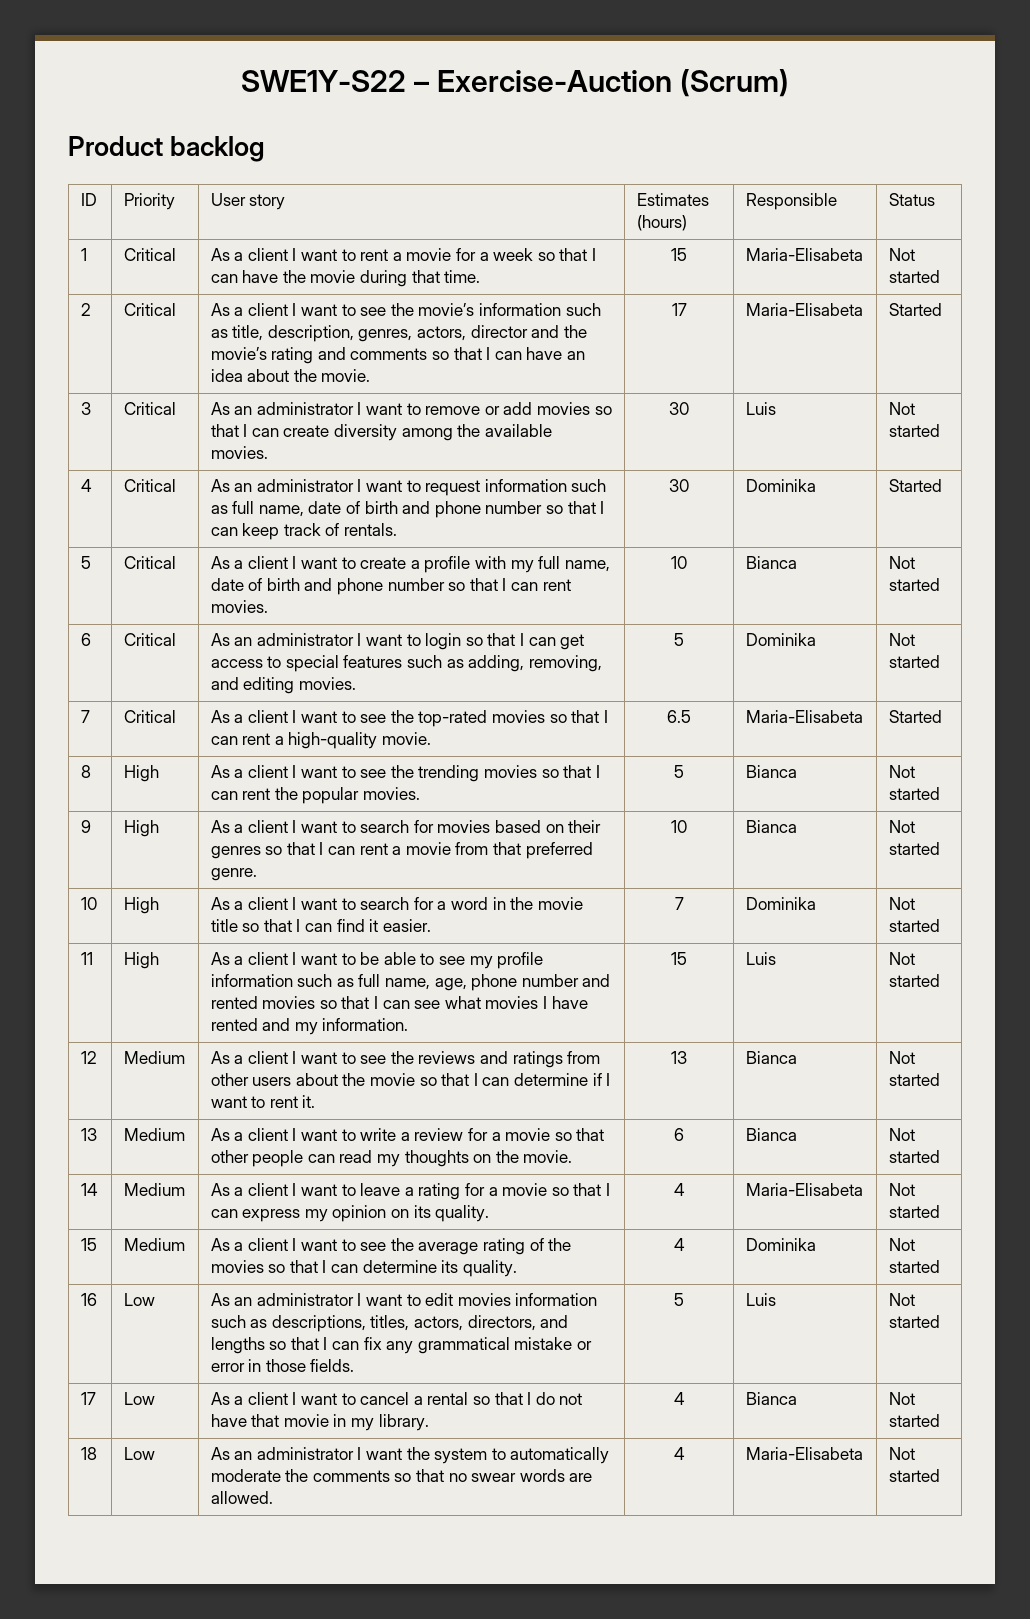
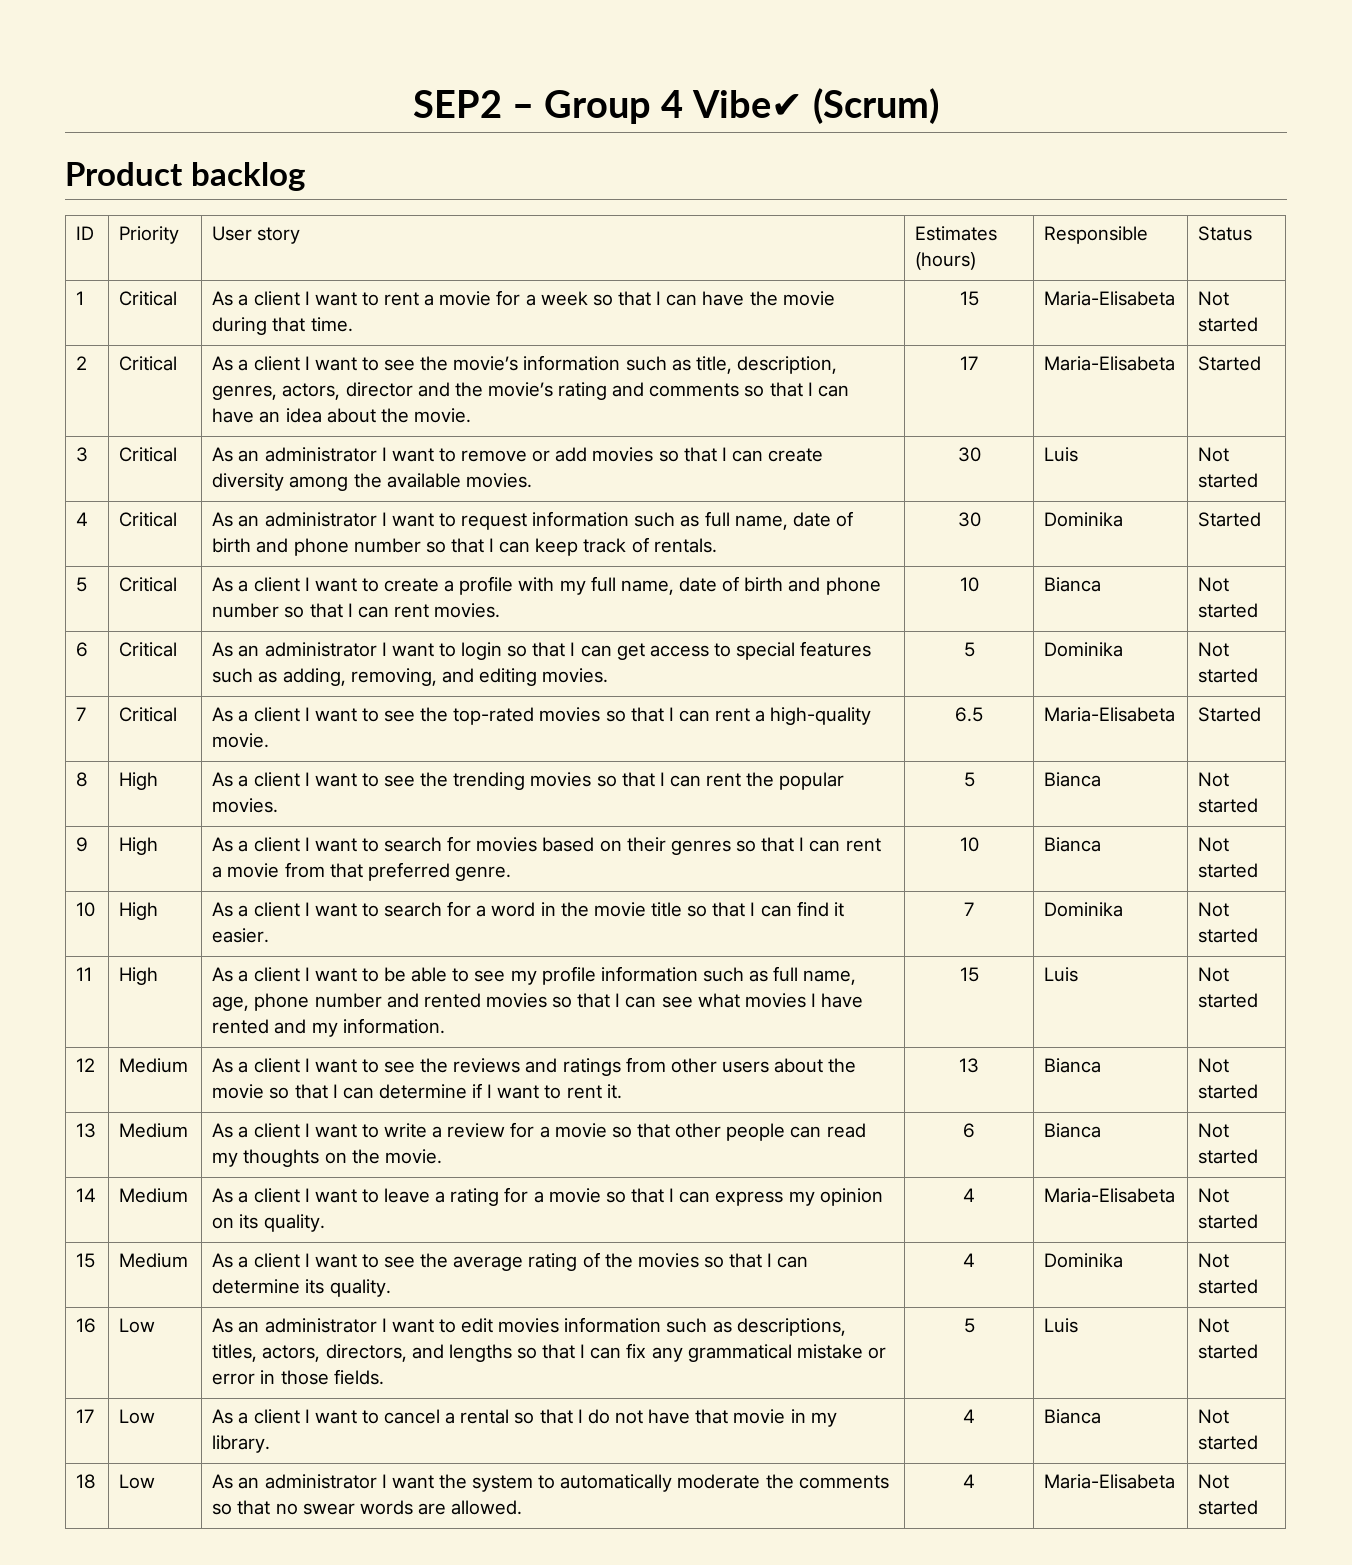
[240,70,673,92] SWE1Y-S22 – Exercise-Auction -> [412,90,804,124] SEP2 – Group 4 Vibe✔

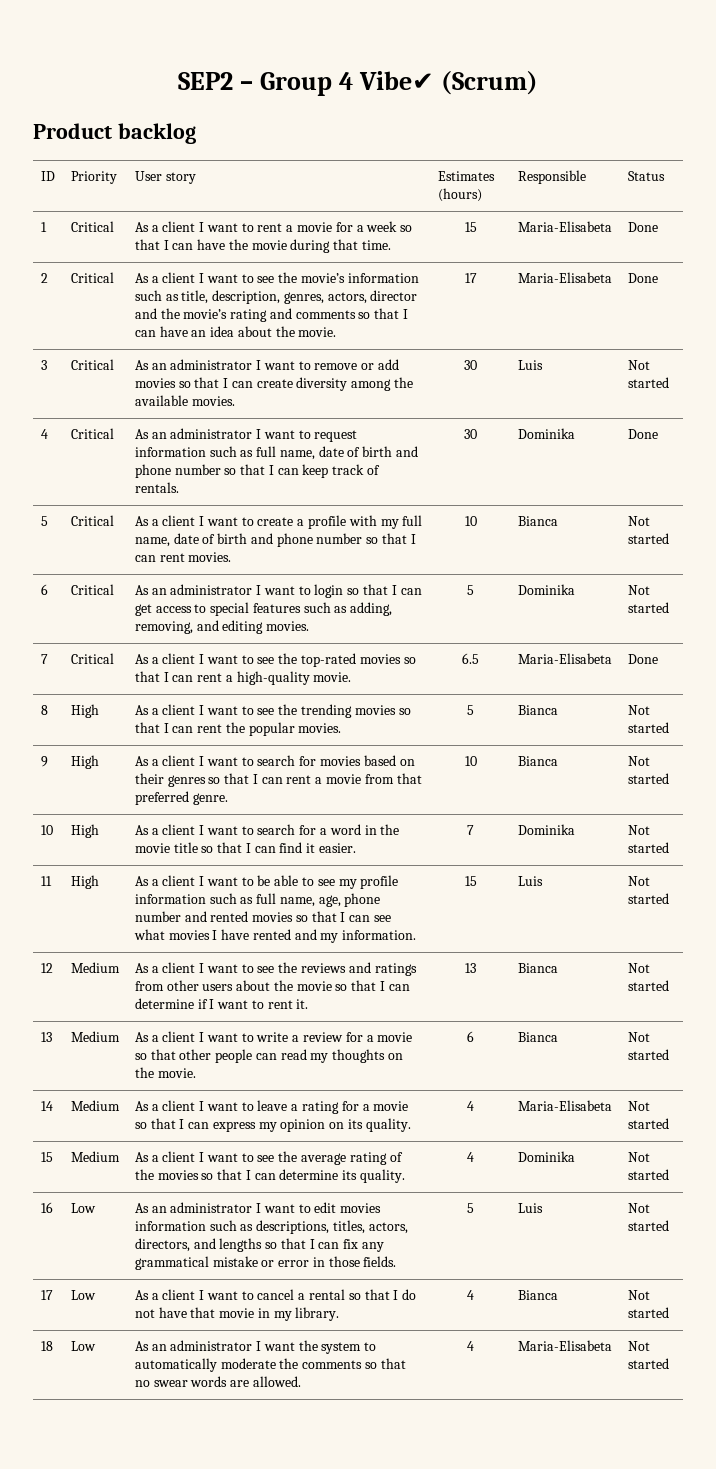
[1198,291,1230,306] [1198,317,1259,332] Not started -> [627,222,658,232] Done
[1198,356,1262,371] Started -> [627,273,658,283] Done
[1198,512,1262,527] Started -> [627,429,658,439] Done
[1198,707,1262,722] Started -> [627,654,658,664] Done

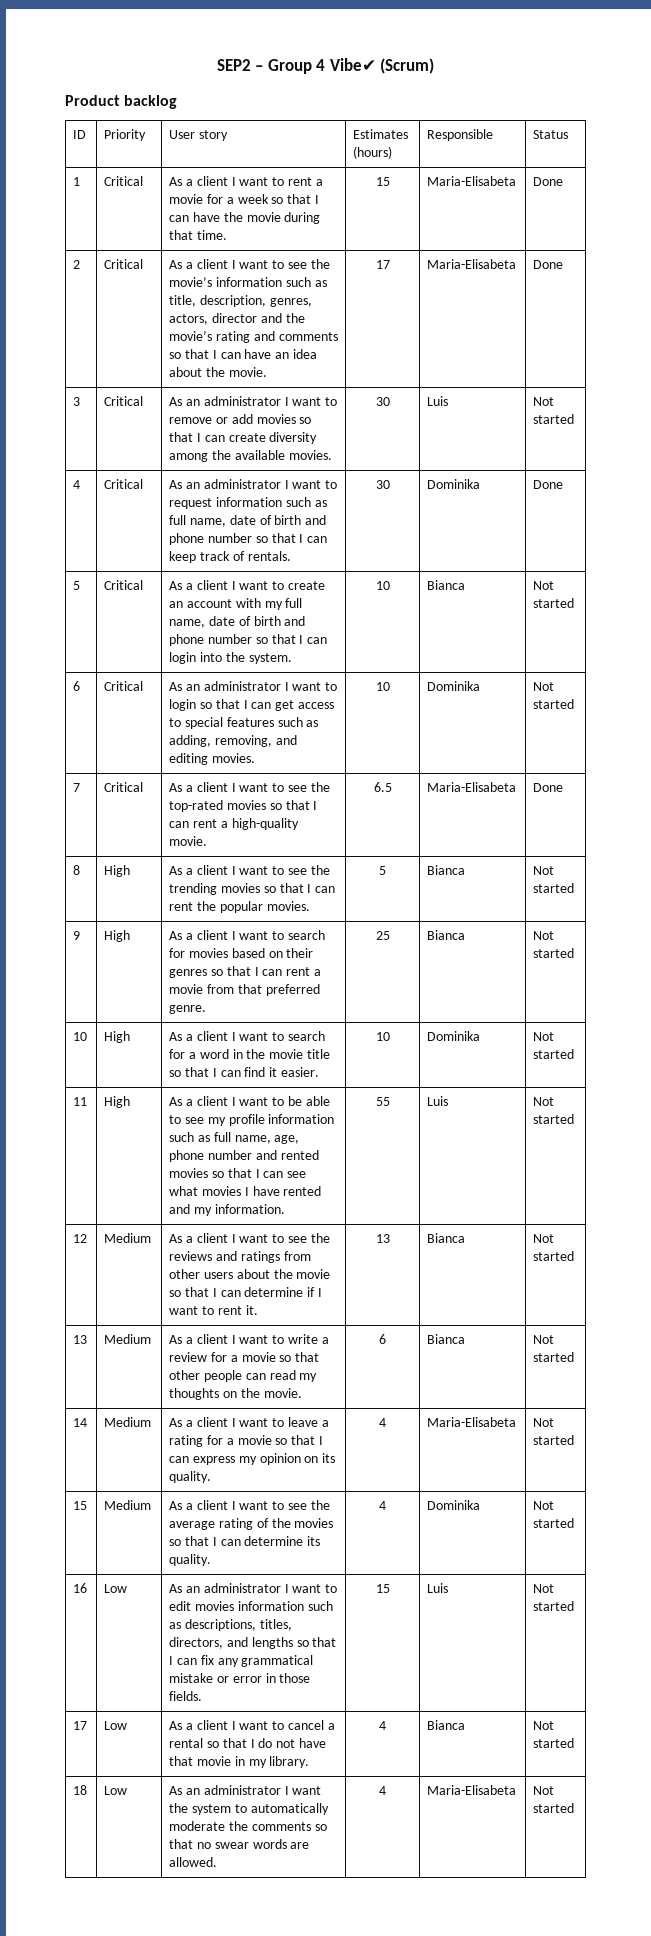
[297,515,346,529] a profile -> [169,599,233,608] an account
[159,552,232,562] rent movies. -> [169,652,292,664] login into the system.
[467,585,474,595] 5 -> [375,682,390,691] 10
[464,756,477,766] 10 -> [375,931,390,940] 25
[467,825,474,835] 7 -> [375,1032,390,1041] 10
[464,876,477,886] 15 -> [375,1097,390,1106] 55
[368,1222,408,1234] actors, -> (292, 1625) none
[467,1203,474,1213] 5 -> [375,1584,390,1593] 15

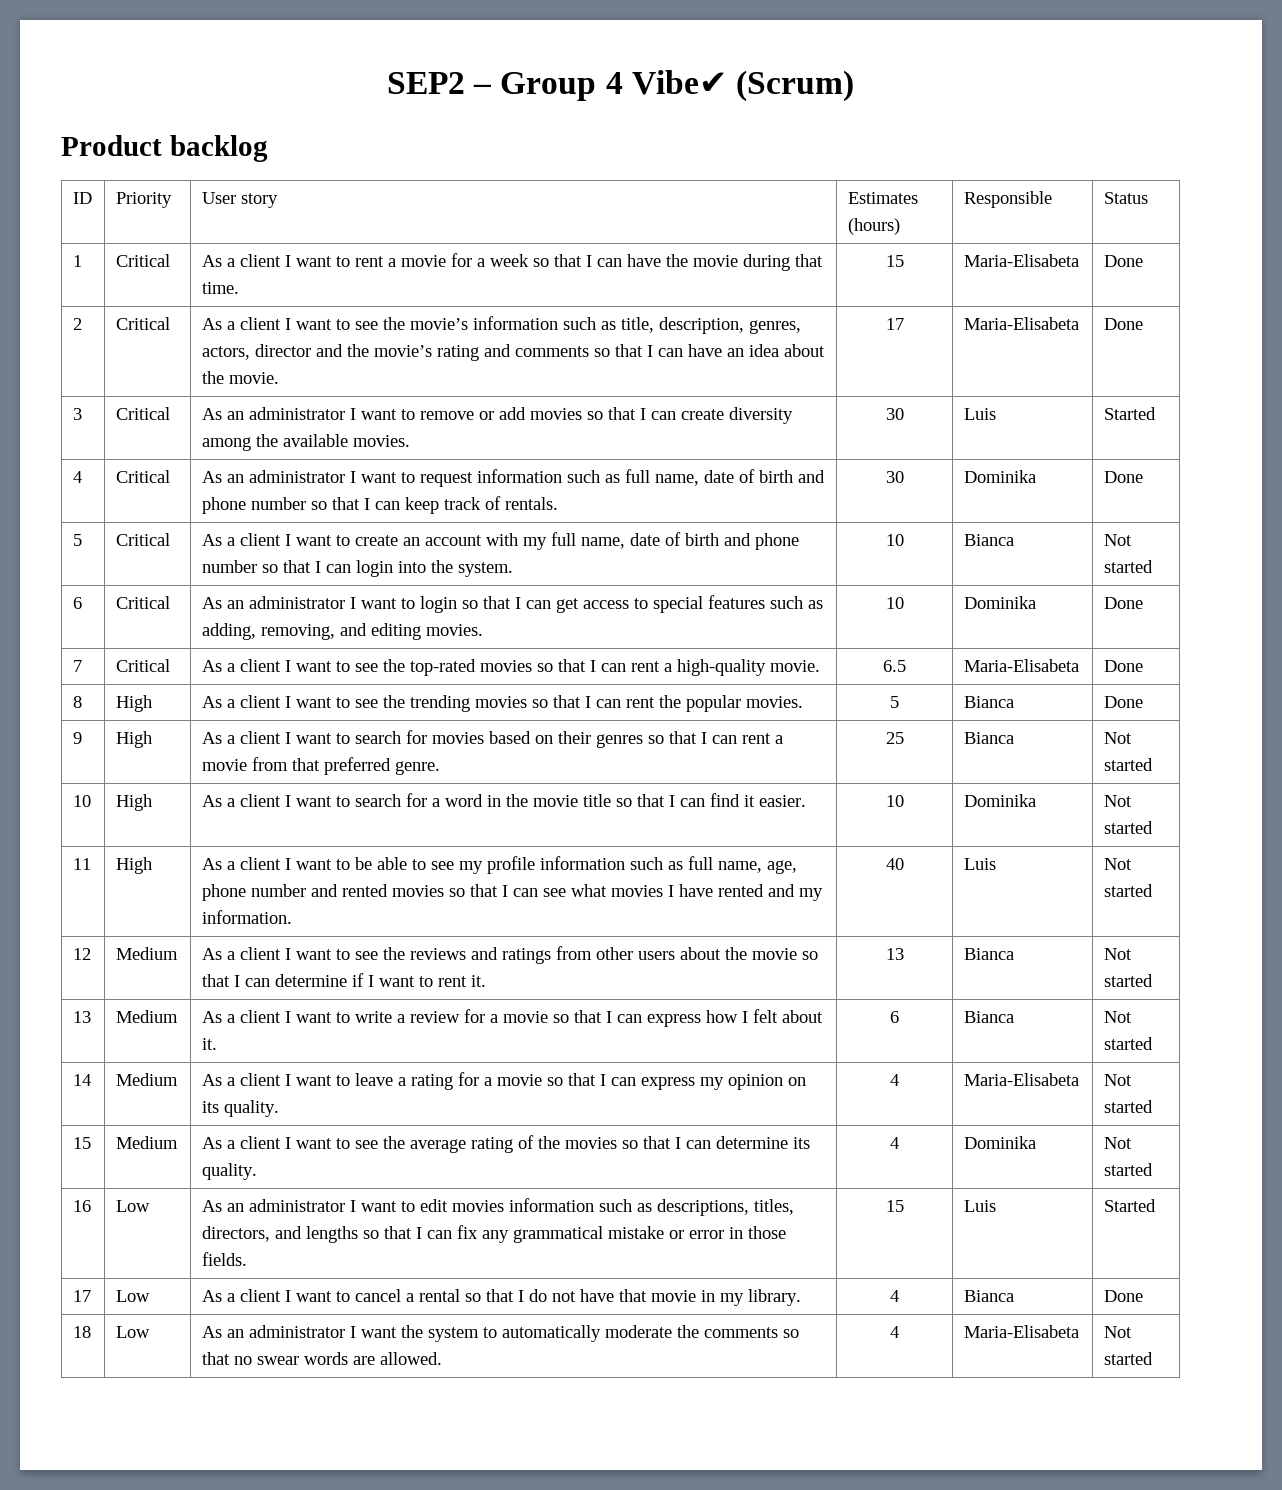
[533,397,555,406] [533,414,575,424] Not started -> [1103,407,1156,420] Started
[533,682,555,691] [533,699,575,709] Not started -> [1103,597,1143,609] Done
[533,866,555,875] [533,883,575,893] Not started -> [1103,696,1143,708] Done
[375,1097,390,1106] 55 -> [885,858,904,870] 40
[169,1370,318,1382] [169,1388,302,1400] other people can read my thoughts on the movie. -> [605,1009,823,1027] [201,1038,217,1050] I can express how I felt about it.
[533,1584,555,1593] [533,1601,575,1611] Not started -> [1103,1199,1156,1212] Started
[533,1721,555,1730] [533,1738,575,1748] Not started -> [1103,1290,1143,1302] Done

